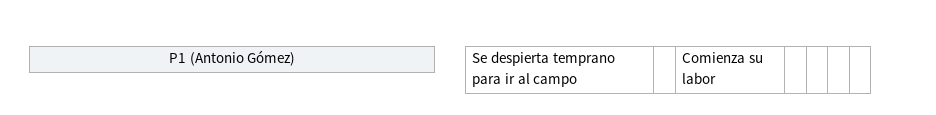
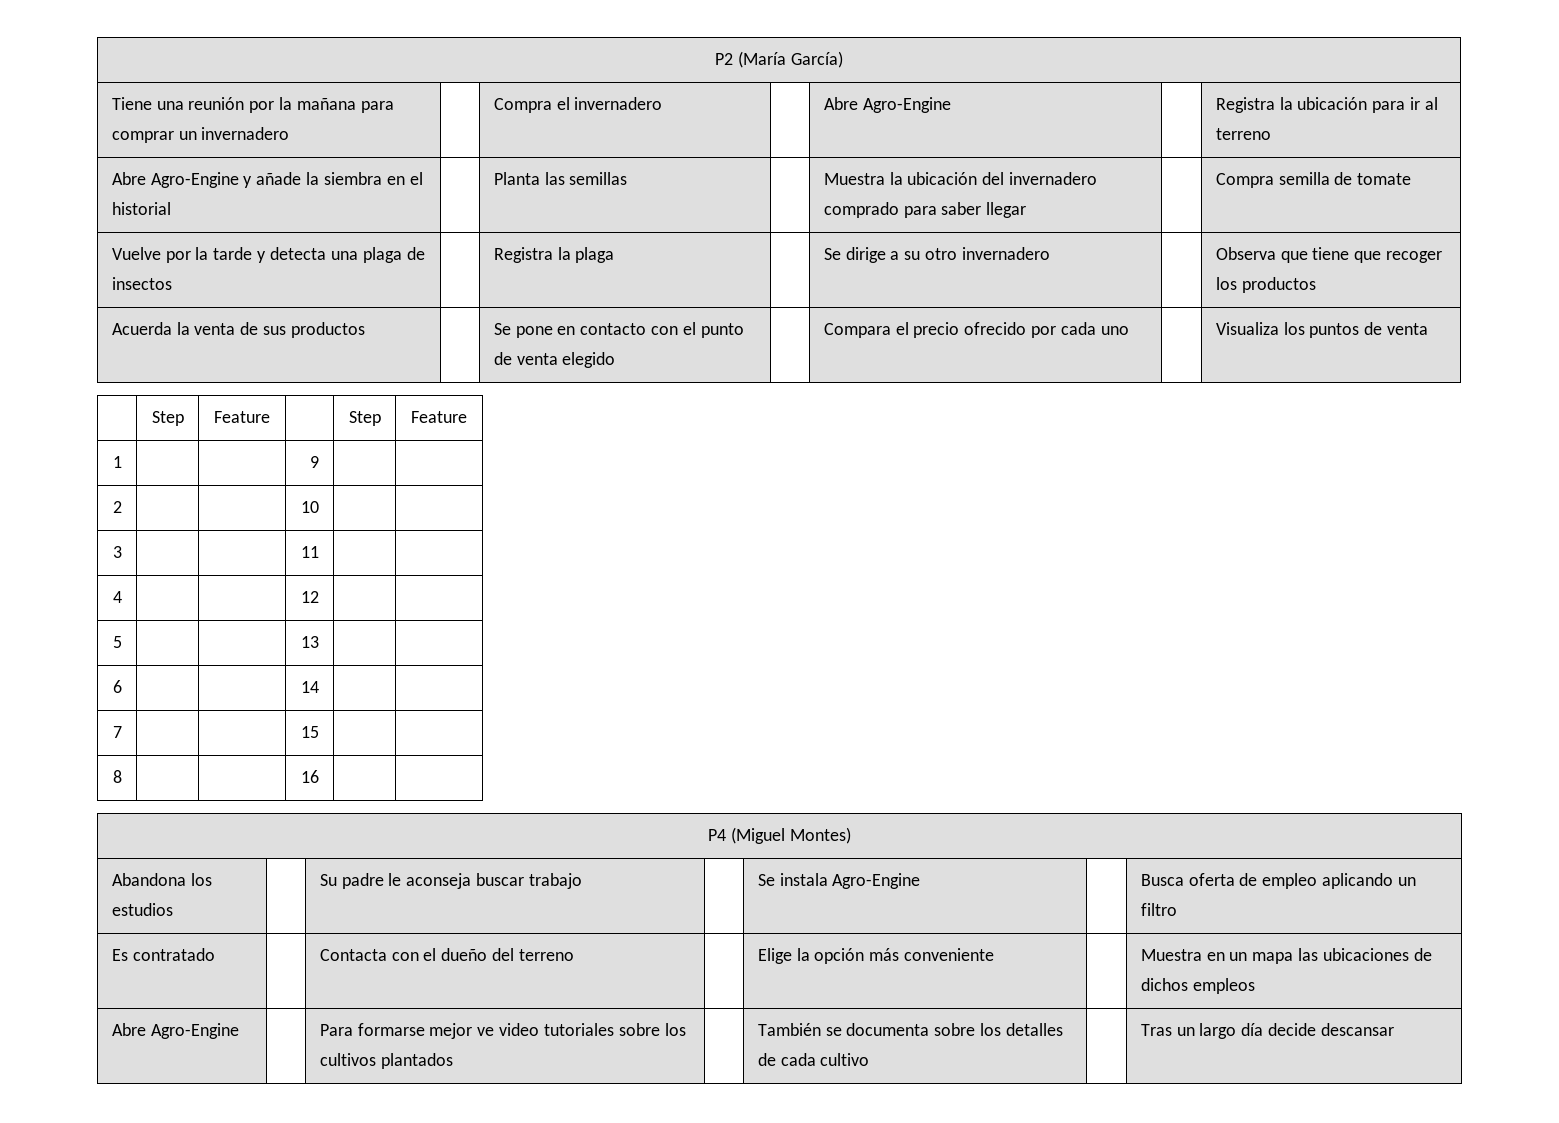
[168,50,296,66] [472,51,615,66] [472,73,578,87] [682,52,764,63] [682,72,717,84] P1 (Antonio Gómez) // Se despierta temprano para ir al campo | | Comienza su labor | | | | -> [715,51,843,68] [111,97,394,113] [111,127,290,143] [493,97,663,113] [823,97,951,113] [1215,97,1438,113] [1215,128,1271,140] [111,172,423,188] [111,202,171,215] [493,172,628,185] [823,172,1098,185] [823,202,1027,218] [1215,172,1412,188] [111,247,425,263] [111,277,172,290] [493,247,615,263] [823,247,1050,263] [1215,247,1443,263] [1215,277,1316,293] [111,322,365,338] [493,322,744,338] [493,352,616,368] [823,322,1129,338] [1215,322,1429,338] [151,411,184,426] [214,411,270,423] [348,411,381,426] [411,411,467,423] [113,456,123,468] [310,456,320,468] [113,501,123,513] [301,501,320,513] [113,546,123,558] [301,546,320,558] [113,591,123,603] [301,591,320,603] [113,636,123,648] [301,636,320,648] [113,680,123,693] [301,681,320,693] [113,726,123,738] [301,726,320,738] [113,770,123,783] [301,770,320,783] [708,827,851,844] [111,873,212,886] [111,903,173,916] [319,873,582,889] [757,873,921,889] [1140,873,1416,889] [1140,903,1177,916] [111,948,215,961] [319,948,574,961] [757,948,995,964] [1140,948,1432,964] [1140,978,1255,994] [111,1023,239,1039] [319,1023,686,1039] [319,1053,453,1069] [757,1023,1063,1036] [757,1053,870,1066] [1140,1023,1394,1039] P2 (María García) // Tiene una reunión por la mañana para comprar un invernadero | | Compra el invernadero | | Abre Agro-Engine | | Registra la ubicación para ir al terreno // Abre Agro-Engine y añade la siembra en el historial | | Planta las semillas | | Muestra la ubicación del invernadero comprado para saber llegar | | Compra semilla de tomate // Vuelve por la tarde y detecta una plaga de insectos | | Registra la plaga | | Se dirige a su otro invernadero | | Observa que tiene que recoger los productos // Acuerda la venta de sus productos | | Se pone en contacto con el punto de venta elegido | | Compara el precio ofrecido por cada uno | | Visualiza los puntos de venta // | Step | Feature | | Step | Feature // 1 | | | 9 | | // 2 | | | 10 | | // 3 | | | 11 | | // 4 | | | 12 | | // 5 | | | 13 | | // 6 | | | 14 | | // 7 | | | 15 | | // 8 | | | 16 | | // P4 (Miguel Montes) // Abandona los estudios | | Su padre le aconseja buscar trabajo | | Se instala Agro-Engine | | Busca oferta de empleo aplicando un filtro // Es contratado | | Contacta con el dueño del terreno | | Elige la opción más conveniente | | Muestra en un mapa las ubicaciones de dichos empleos // Abre Agro-Engine | | Para formarse mejor ve video tutoriales sobre los cultivos plantados | | También se documenta sobre los detalles de cada cultivo | | Tras un largo día decide descansar

